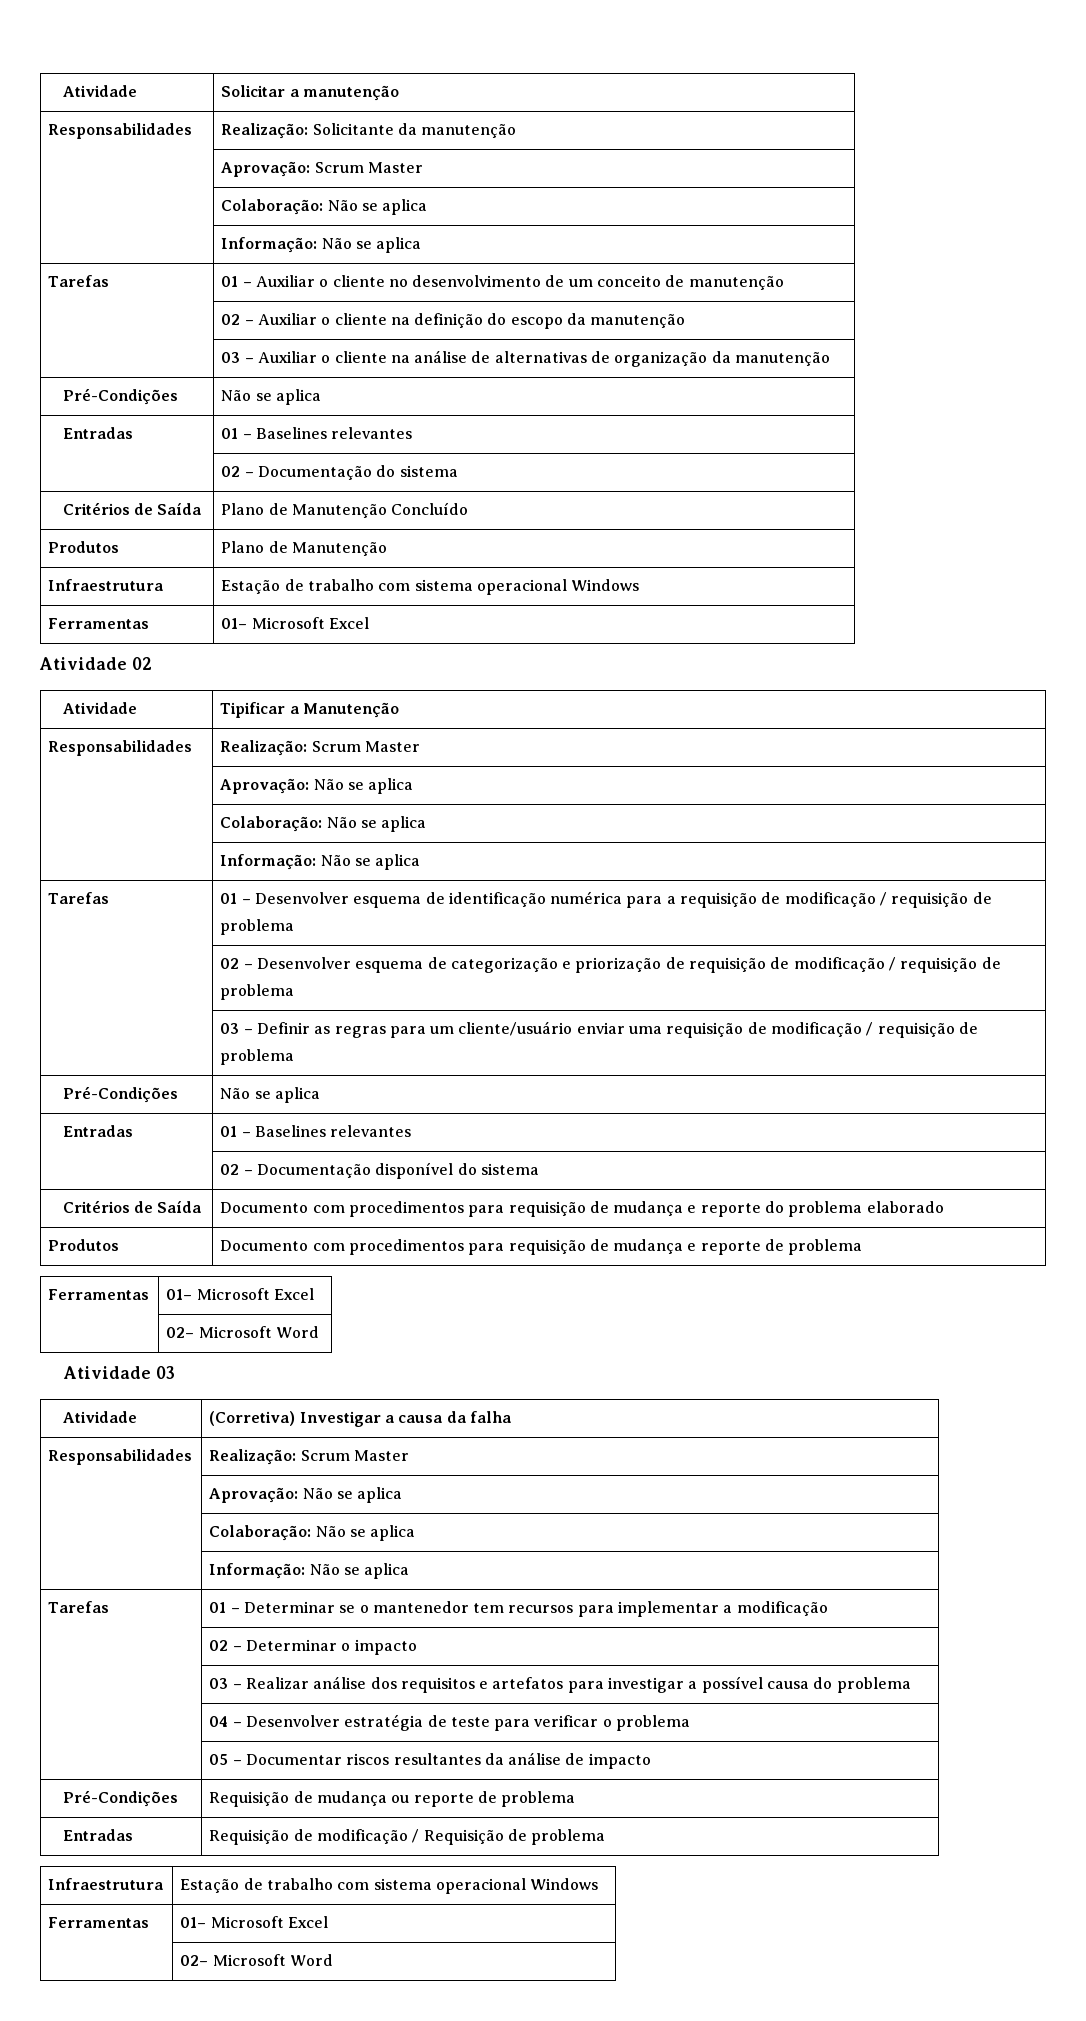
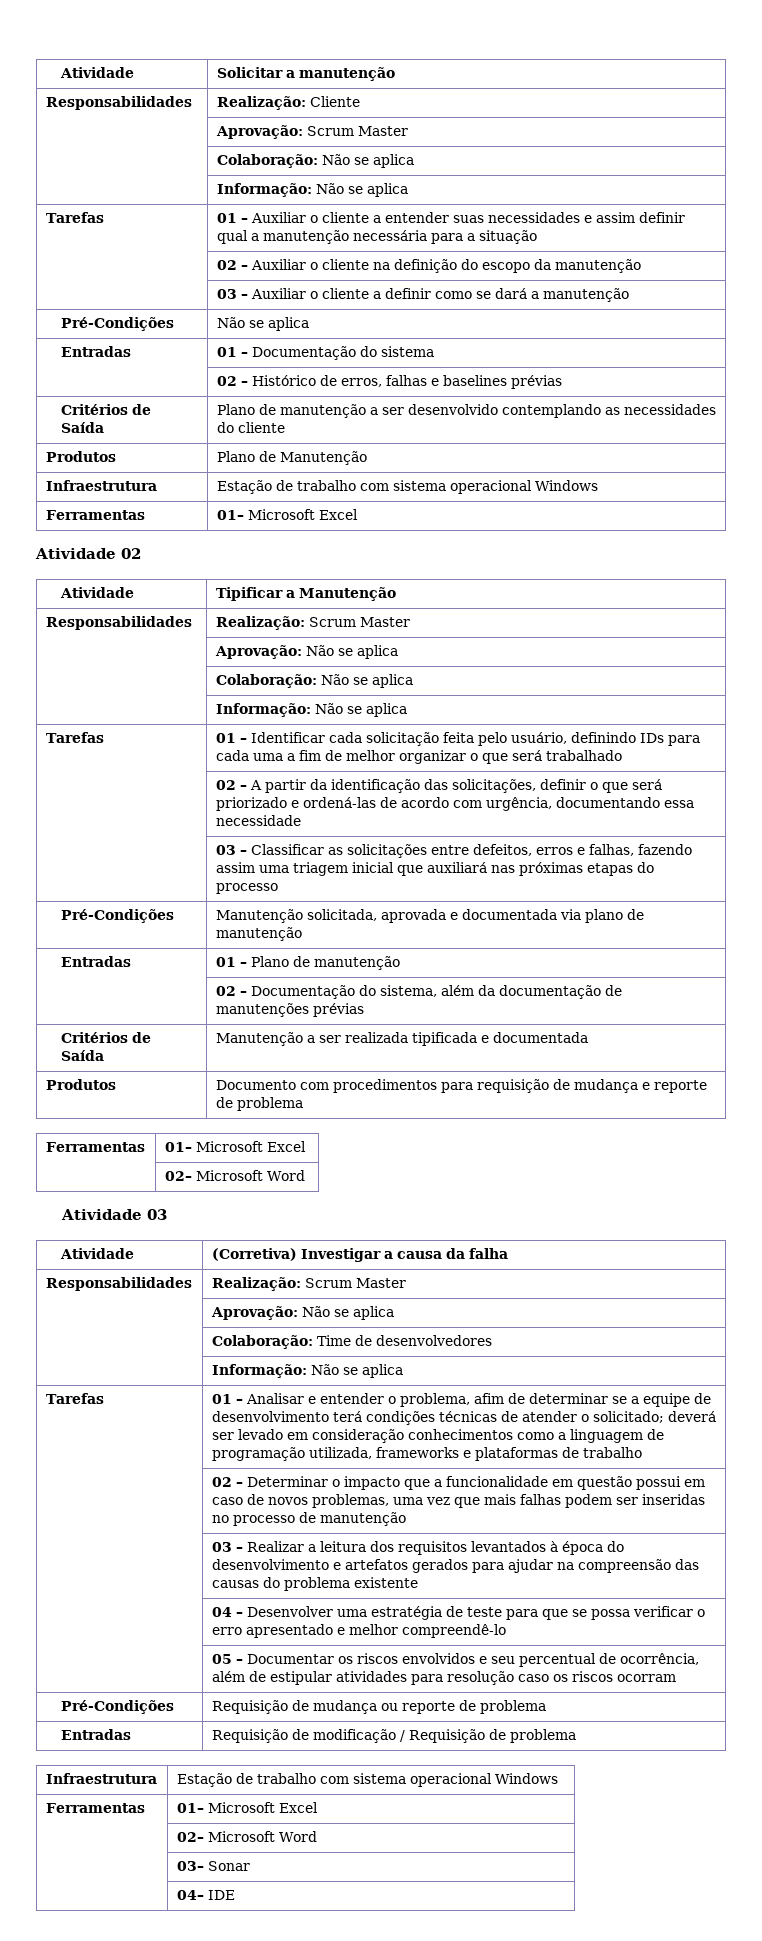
[312,123,517,138] Solicitante da manutenção -> [309,96,360,107] Cliente
[388,275,784,290] no desenvolvimento de um conceito de manutenção -> [372,212,685,223] [216,230,537,244] a entender suas necessidades e assim definir qual a manutenção necessária para a situação
[390,350,731,367] na análise de alternativas de organização da -> [372,288,539,299] a definir como se dará a
[255,427,413,439] [221,465,458,480] Baselines relevantes // | 02 – Documentação do sistema -> [251,346,434,360] [216,375,562,389] Documentação do sistema // | 02 – Histórico de erros, falhas e baselines prévias
[291,502,469,518] Manutenção Concluído -> [279,404,716,418] [216,422,285,433] manutenção a ser desenvolvido contemplando as necessidades do cliente
[254,891,992,908] [220,919,295,935] [220,957,1001,973] [220,984,295,1000] [220,1021,979,1038] [220,1049,295,1065] [62,1086,178,1103] [220,1087,320,1103] [62,1125,133,1137] [220,1125,412,1137] [220,1162,539,1179] [62,1200,203,1213] [220,1201,944,1217] Desenvolver esquema de identificação numérica para a requisição de modificação / requisição de problema // | 02 – Desenvolver esquema de categorização e priorização de requisição de modificação / requisição de problema // | 03 – Definir as regras para um cliente/usuário enviar uma requisição de modificação / requisição de problema // Pré-Condições | Não se aplica // Entradas | 01 – Baselines relevantes // | 02 – Documentação disponível do sistema // Critérios de Saída | Documento com procedimentos para requisição de mudança e reporte do problema elaborado -> [250,732,700,746] [215,750,622,764] [215,779,662,793] [215,797,694,811] [215,815,301,826] [215,844,692,858] [215,862,654,876] [215,883,278,894] [61,909,175,923] [215,909,644,923] [215,927,302,941] [61,956,132,967] [215,956,400,970] [215,985,622,999] [215,1003,364,1017] [61,1032,152,1043] [61,1050,105,1061] [215,1032,588,1046] Identificar cada solicitação feita pelo usuário, definindo IDs para cada uma a fim de melhor organizar o que será trabalhado // | 02 – A partir da identificação das solicitações, definir o que será priorizado e ordená-las de acordo com urgência, documentando essa necessidade // | 03 – Classificar as solicitações entre defeitos, erros e falhas, fazendo assim uma triagem inicial que auxiliará nas próximas etapas do processo // Pré-Condições | Manutenção solicitada, aprovada e documentada via plano de manutenção // Entradas | 01 – Plano de manutenção // | 02 – Documentação do sistema, além da documentação de manutenções prévias // Critérios de Saída | Manutenção a ser realizada tipificada e documentada
[315,1525,416,1541] [209,1563,410,1579] [48,1601,110,1613] [209,1601,828,1617] Não se aplica // | Informação: Não se aplica // Tarefas | 01 – Determinar se o mantenedor tem recursos para implementar a modificação -> [316,1335,492,1346] [211,1364,403,1378] [45,1393,104,1404] [211,1393,711,1407] [211,1411,716,1425] [211,1429,664,1443] [211,1447,642,1461] Time de desenvolvedores // | Informação: Não se aplica // Tarefas | 01 – Analisar e entender o problema, afim de determinar se a equipe de desenvolvimento terá condições técnicas de atender o solicitado; deverá ser levado em consideração conhecimentos como a linguagem de programação utilizada, frameworks e plataformas de trabalho
[209,1676,911,1693] // | 03 – Realizar análise dos requisitos e artefatos para investigar a possível causa do problema -> [403,1476,705,1490] [211,1494,705,1508] [211,1512,406,1526] [211,1541,624,1555] [211,1559,699,1573] [211,1577,418,1591] que a funcionalidade em questão possui em caso de novos problemas, uma vez que mais falhas podem ser inseridas no processo de manutenção // | 03 – Realizar a leitura dos requisitos levantados à época do desenvolvimento e artefatos gerados para ajudar na compreensão das causas do problema existente
(340, 1721) none -> [336,1609,367,1617] uma
[534,1715,691,1731] [209,1752,651,1769] verificar o problema // | 05 – Documentar riscos resultantes da análise de impacto -> [541,1606,705,1620] [211,1624,506,1638] [211,1653,699,1667] [211,1671,676,1685] que se possa verificar o erro apresentado e melhor compreendê-lo // | 05 – Documentar os riscos envolvidos e seu percentual de ocorrência, além de estipular atividades para resolução caso os riscos ocorram
(333, 1960) none -> [176,1861,250,1871] [176,1890,235,1900] // | 03– Sonar // | 04– IDE

